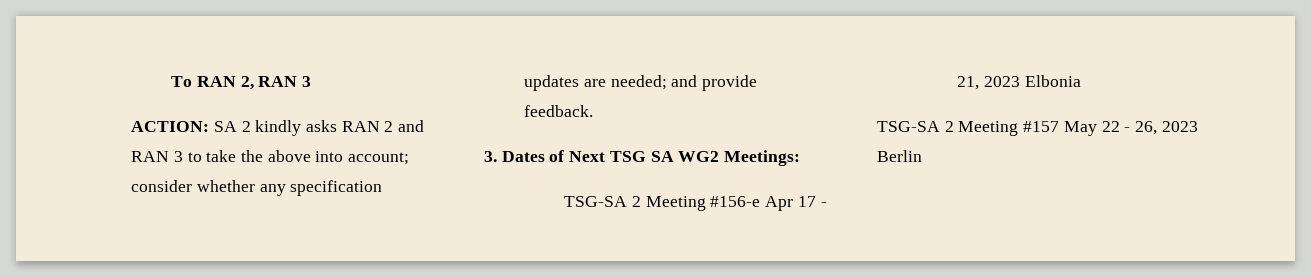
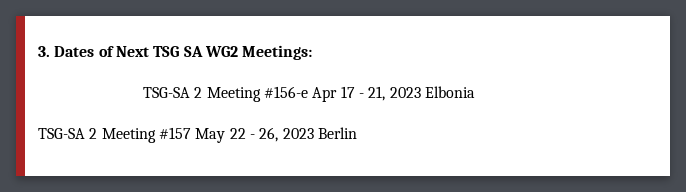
[171,76,312,90] [131,120,425,136] [131,150,410,165] [131,180,383,196] [524,75,757,91] [524,105,594,117] To RAN 2, RAN 3 // ACTION: SA 2 kindly asks RAN 2 and RAN 3 to take the above into account; consider whether any specification updates are needed; and provide feedback. // -> (38, 51) none

